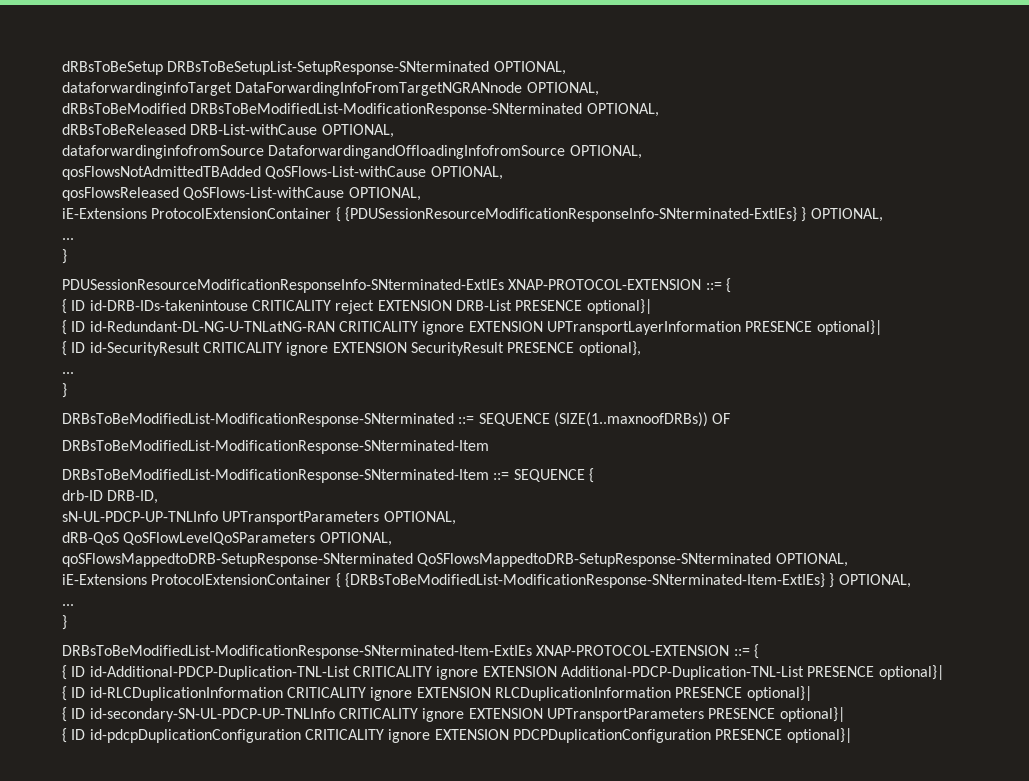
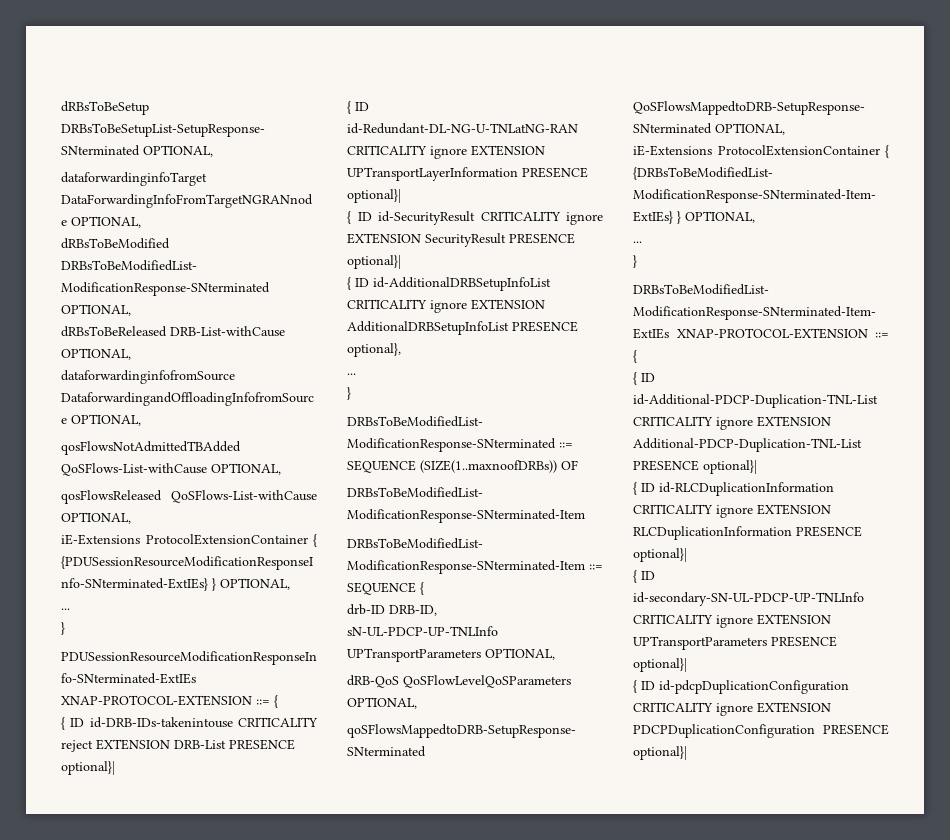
(575, 347) none -> [347,255,401,269] [347,277,551,291] [347,299,545,313] [347,321,578,335] optional}| // { ID id-AdditionalDRBSetupInfoList CRITICALITY ignore EXTENSION AdditionalDRBSetupInfoList PRESENCE

